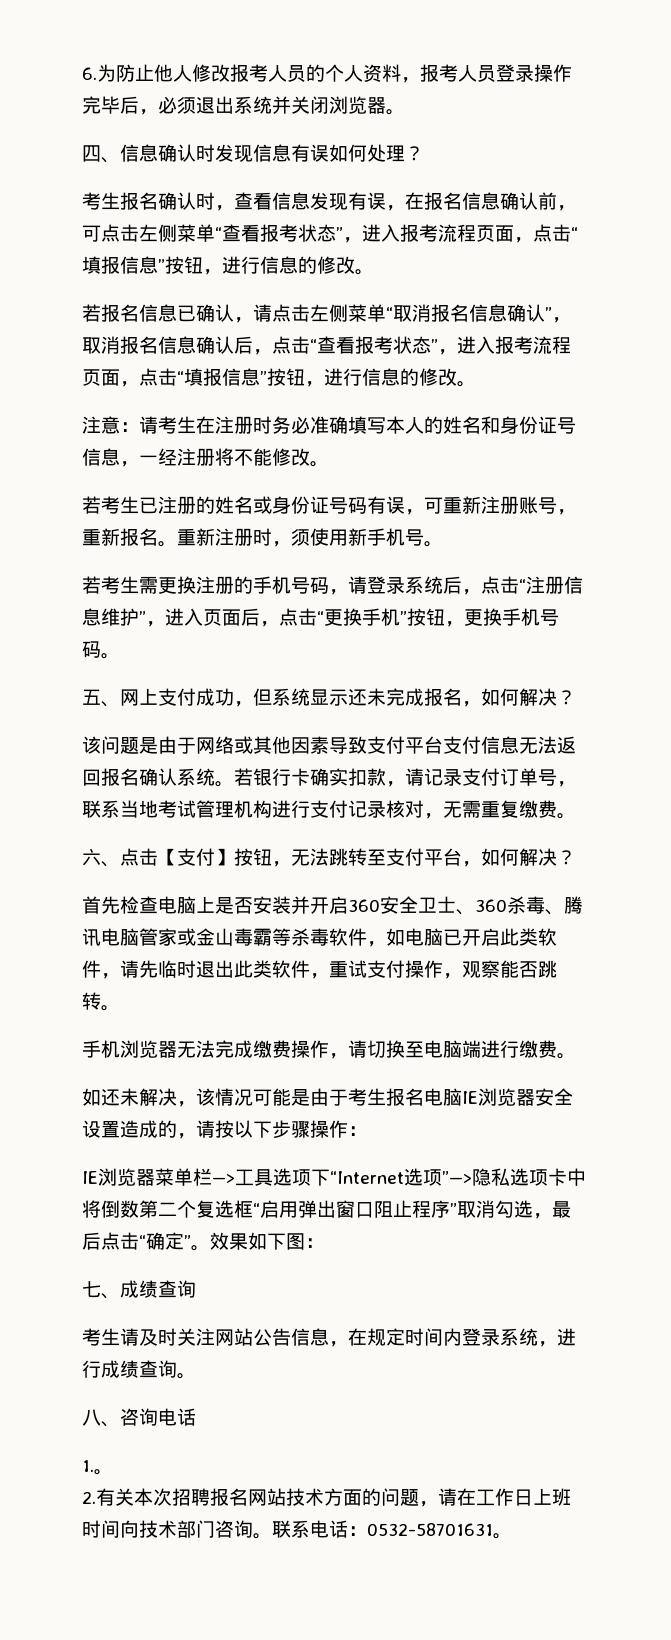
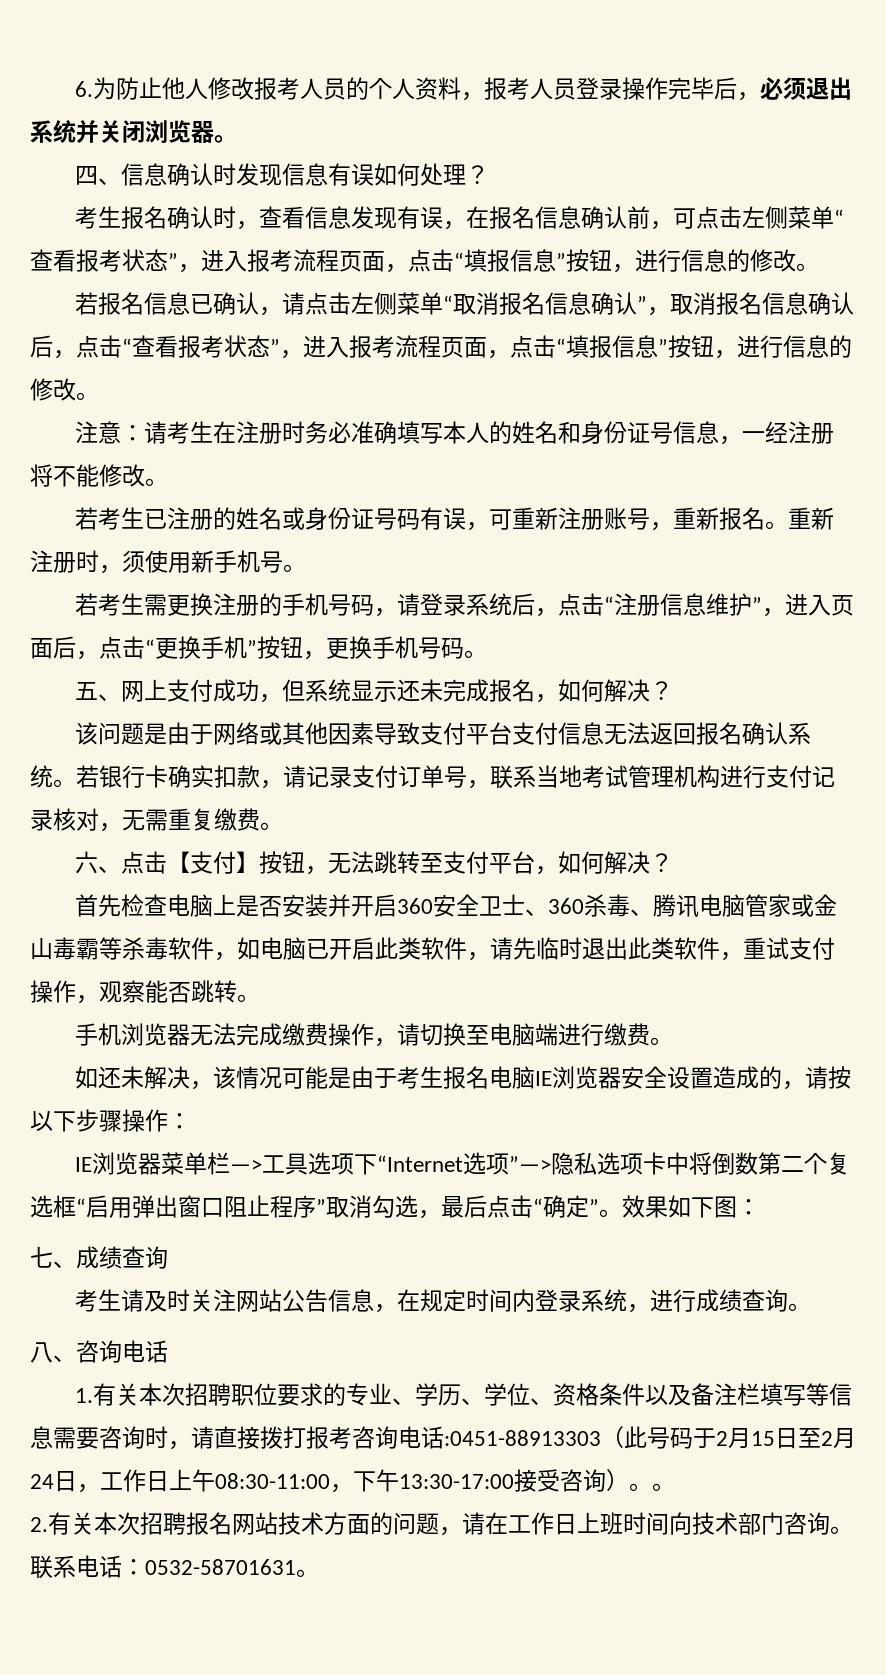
(94, 1466) none -> [93,1383,853,1406] [30,1426,856,1450] [30,1469,652,1493] 有关本次招聘职位要求的专业、学历、学位、资格条件以及备注栏填写等信息需要咨询时，请直接拨打报考咨询电话:0451-88913303（此号码于2月15日至2月24日，工作日上午08:30-11:00，下午13:30-17:00接受咨询）。

